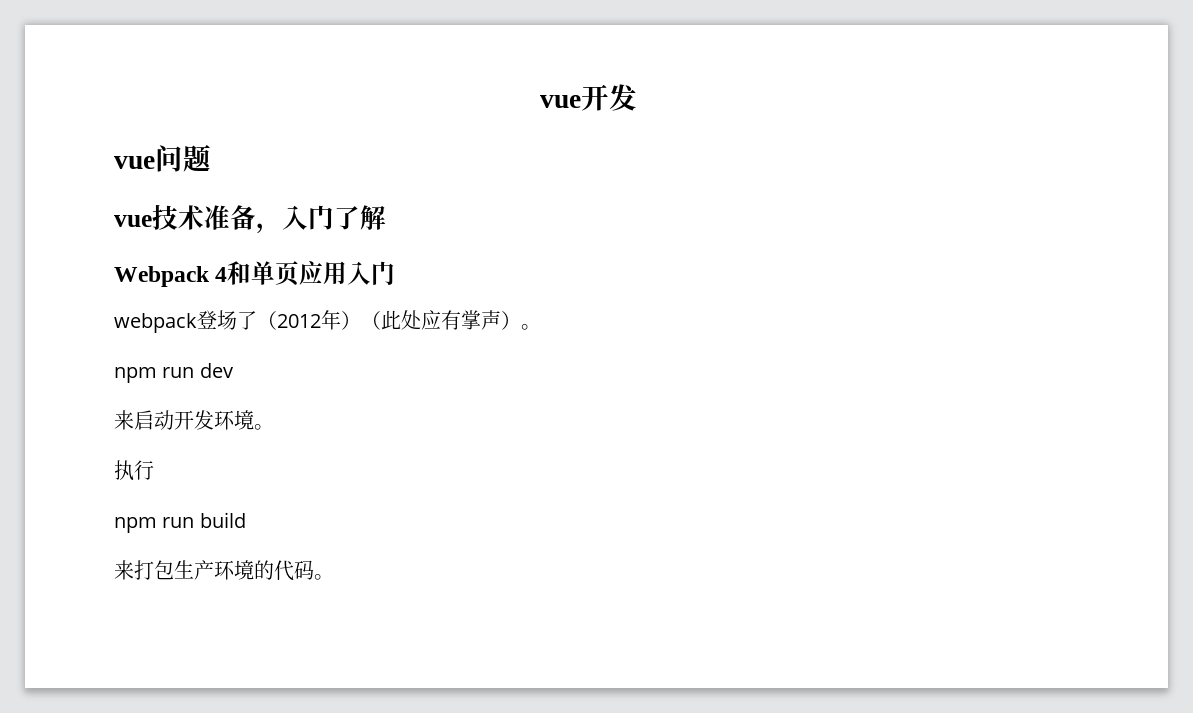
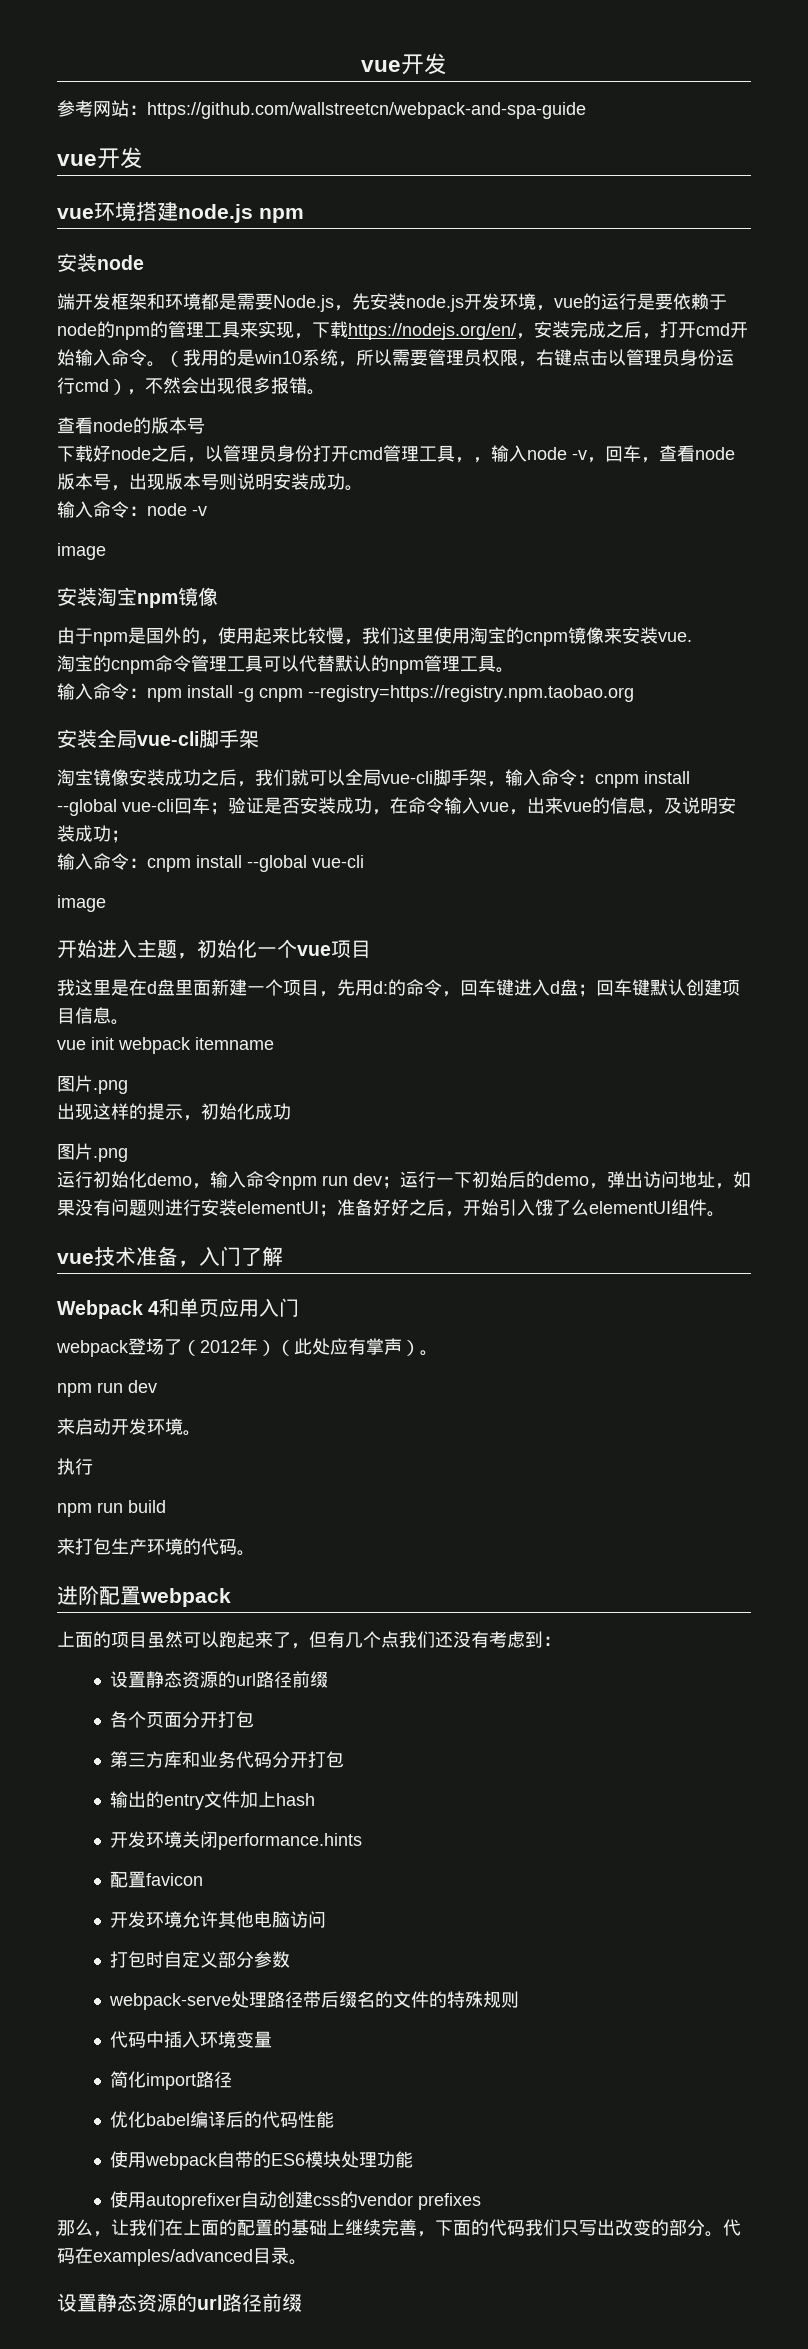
[539,84,637,111] [114,144,211,172] vue开发 // vue问题 -> [361,53,447,75] [57,100,586,119] [57,147,143,169] [57,201,304,223] [57,253,144,272] [57,293,727,312] [57,321,748,340] [57,349,734,367] [57,377,325,395] [57,417,205,434] [57,445,735,463] [57,473,363,491] [57,501,207,518] [57,543,106,560] [57,587,218,608] [57,627,692,646] [57,655,514,674] [57,683,634,702] [57,729,259,748] [57,769,690,788] [57,797,736,816] [57,825,129,843] [57,853,364,872] [57,895,106,912] [57,939,371,959] [57,979,740,997] [57,1007,129,1025] [57,1037,274,1054] [57,1075,128,1094] [57,1103,291,1121] [57,1143,128,1162] [57,1171,751,1190] [57,1199,725,1217] vue开发 // 参考网站：https://github.com/wallstreetcn/webpack-and-spa-guide // vue开发 // vue环境搭建node.js npm // 安装node // 端开发框架和环境都是需要Node.js，先安装node.js开发环境，vue的运行是要依赖于node的npm的管理工具来实现，下载https://nodejs.org/en/，安装完成之后，打开cmd开始输入命令。（我用的是win10系统，所以需要管理员权限，右键点击以管理员身份运行cmd），不然会出现很多报错。 // 查看node的版本号 // 下载好node之后，以管理员身份打开cmd管理工具，，输入node -v，回车，查看node版本号，出现版本号则说明安装成功。 // 输入命令：node -v // image // 安装淘宝npm镜像 // 由于npm是国外的，使用起来比较慢，我们这里使用淘宝的cnpm镜像来安装vue. // 淘宝的cnpm命令管理工具可以代替默认的npm管理工具。 // 输入命令：npm install -g cnpm --registry=https://registry.npm.taobao.org // 安装全局vue-cli脚手架 // 淘宝镜像安装成功之后，我们就可以全局vue-cli脚手架，输入命令：cnpm install --global vue-cli回车；验证是否安装成功，在命令输入vue，出来vue的信息，及说明安装成功； // 输入命令：cnpm install --global vue-cli // image // 开始进入主题，初始化一个vue项目 // 我这里是在d盘里面新建一个项目，先用d:的命令，回车键进入d盘；回车键默认创建项目信息。 // vue init webpack itemname // 图片.png // 出现这样的提示，初始化成功 // 图片.png // 运行初始化demo，输入命令npm run dev；运行一下初始后的demo，弹出访问地址，如果没有问题则进行安装elementUI；准备好好之后，开始引入饿了么elementUI组件。
(334, 577) none -> [57,1586,231,1607] [57,1631,561,1649] [110,1671,329,1688] [110,1711,255,1728] [110,1751,345,1768] [110,1791,316,1810] [110,1831,363,1850] [110,1871,204,1888] [110,1911,327,1928] [110,1951,291,1968] [109,1991,520,2010] [110,2031,273,2048] [110,2071,233,2090] [110,2111,335,2128] [110,2151,414,2170] [110,2191,482,2210] [57,2219,741,2237] [57,2247,307,2266] [57,2293,302,2313] // 进阶配置webpack // 上面的项目虽然可以跑起来了，但有几个点我们还没有考虑到： // 设置静态资源的url路径前缀 // 各个页面分开打包 // 第三方库和业务代码分开打包 // 输出的entry文件加上hash // 开发环境关闭performance.hints // 配置favicon // 开发环境允许其他电脑访问 // 打包时自定义部分参数 // webpack-serve处理路径带后缀名的文件的特殊规则 // 代码中插入环境变量 // 简化import路径 // 优化babel编译后的代码性能 // 使用webpack自带的ES6模块处理功能 // 使用autoprefixer自动创建css的vendor prefixes // 那么，让我们在上面的配置的基础上继续完善，下面的代码我们只写出改变的部分。代码在examples/advanced目录。 // 设置静态资源的url路径前缀

